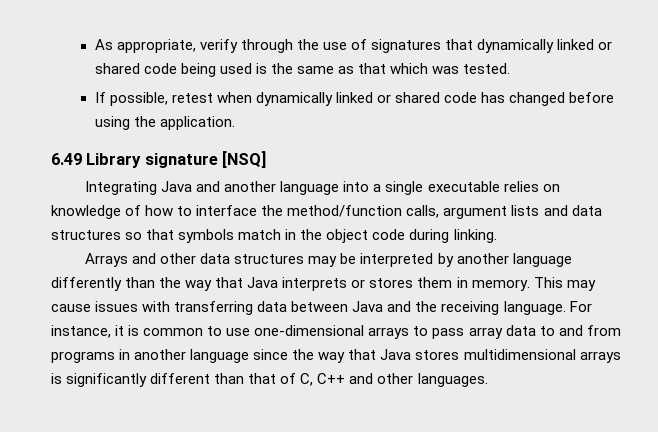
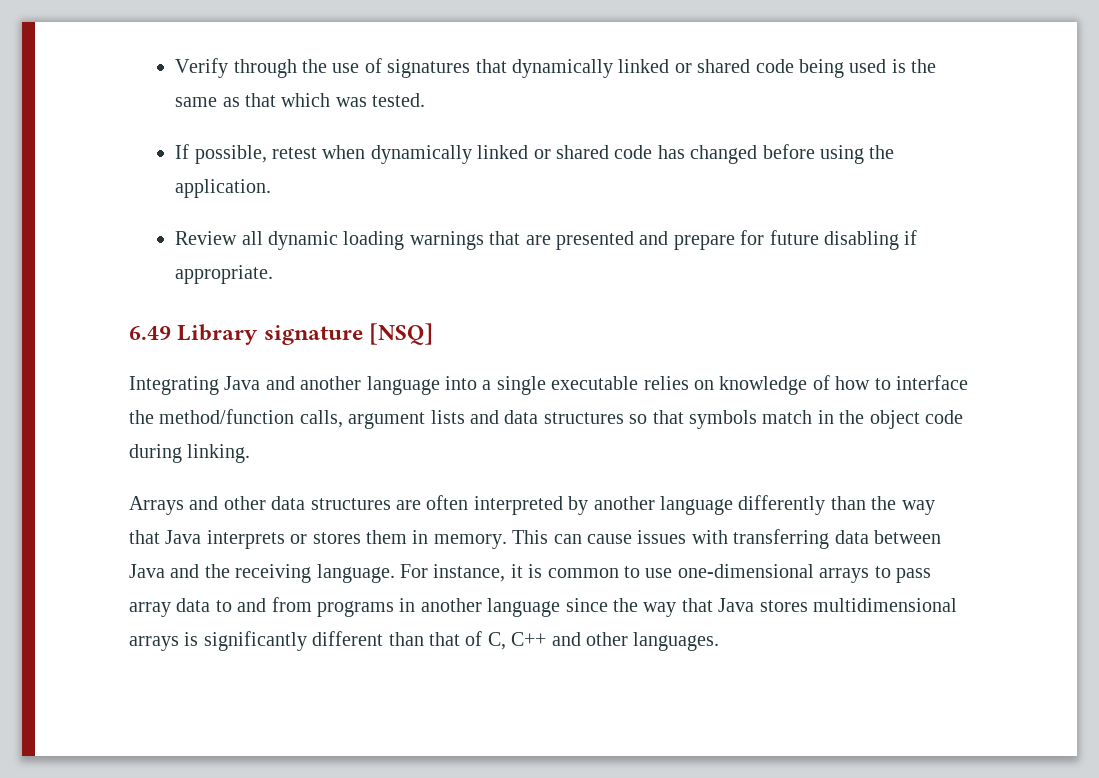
[94,39,238,53] As appropriate, verify -> [175,58,229,78] Verify
(235, 123) none -> [175,230,918,250] [175,265,274,284] // Review all dynamic loading warnings that are presented and prepare for future disabling if appropriate.
[308,253,357,267] may be -> [396,495,469,510] are often
[566,280,596,291] may -> [553,534,582,544] can

